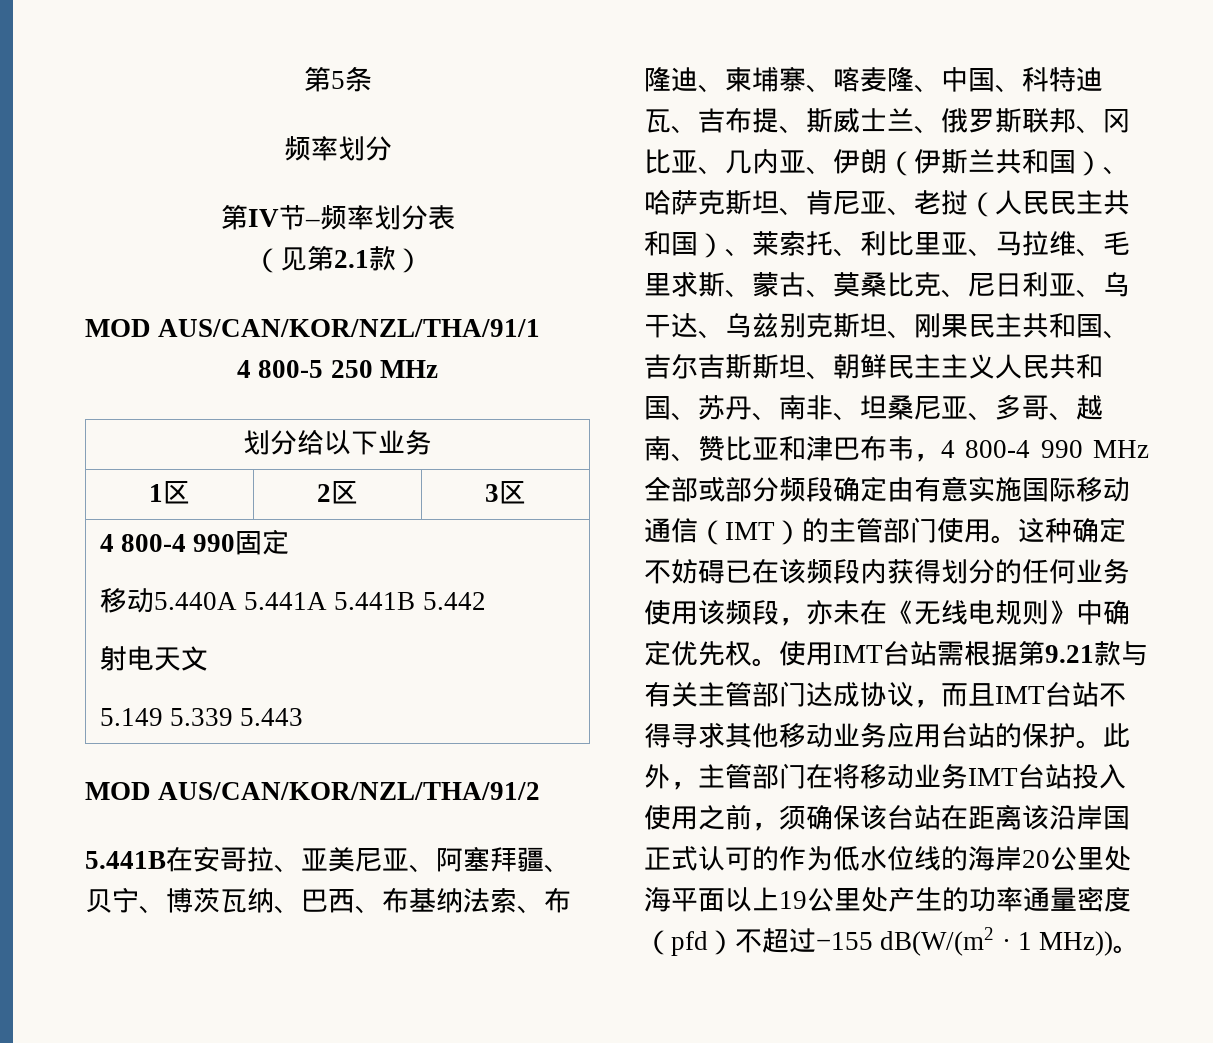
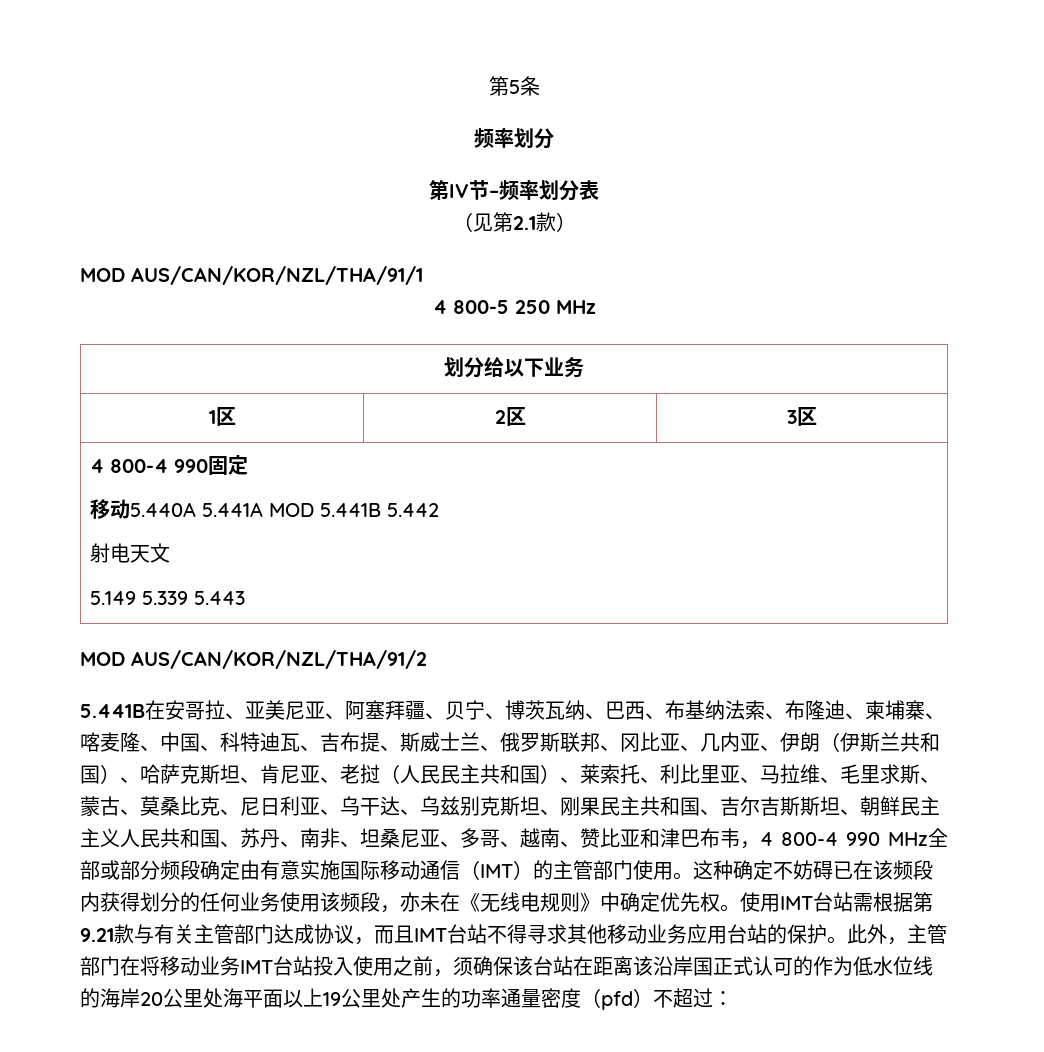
(328, 601) none -> [268,503,314,517] MOD
[816,927,1141,956] −155 dB(W/(m2 · 1 MHz))。 -> [713,991,733,1006] ：

